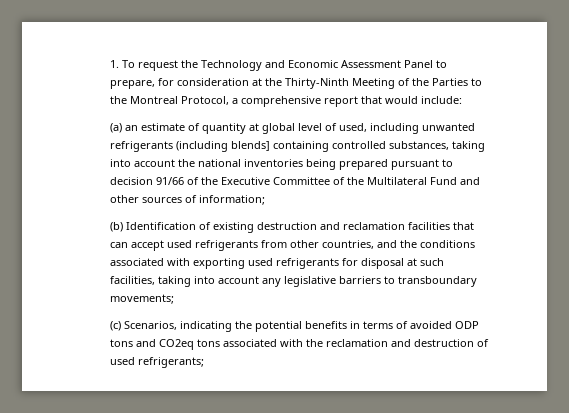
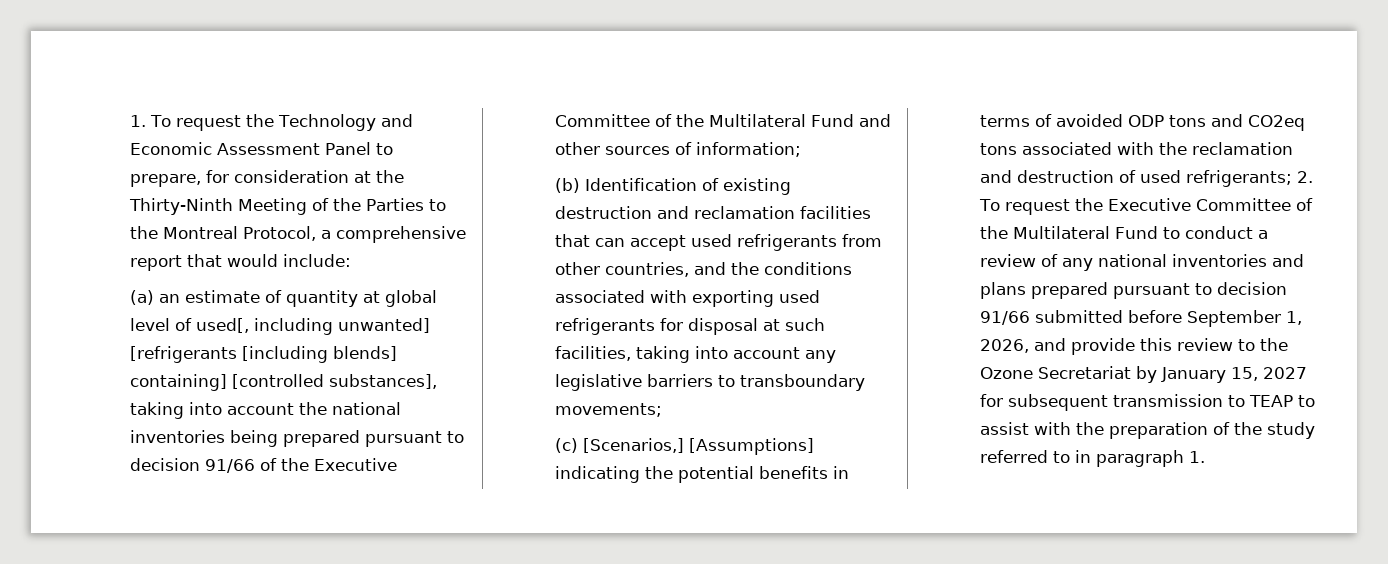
[339,123,476,134] [110,141,450,152] used, including unwanted refrigerants (including blends] containing controlled substances, -> [196,318,431,335] [130,346,398,363] [130,374,438,391] used[, including unwanted] [refrigerants [including blends] containing] [controlled substances],
[124,321,178,330] Scenarios, -> [583,438,815,455] [Scenarios,] [Assumptions]
(205, 362) none -> [1297,171,1314,183] [979,198,1314,215] [980,226,1269,239] [980,254,1305,271] [980,282,1288,299] [980,310,1303,327] [980,338,1289,355] [980,366,1308,383] [980,394,1316,411] [980,422,1316,439] [980,450,1206,467] 2. To request the Executive Committee of the Multilateral Fund to conduct a review of any national inventories and plans prepared pursuant to decision 91/66 submitted before September 1, 2026, and provide this review to the Ozone Secretariat by January 15, 2027 for subsequent transmission to TEAP to assist with the preparation of the study referred to in paragraph 1.

